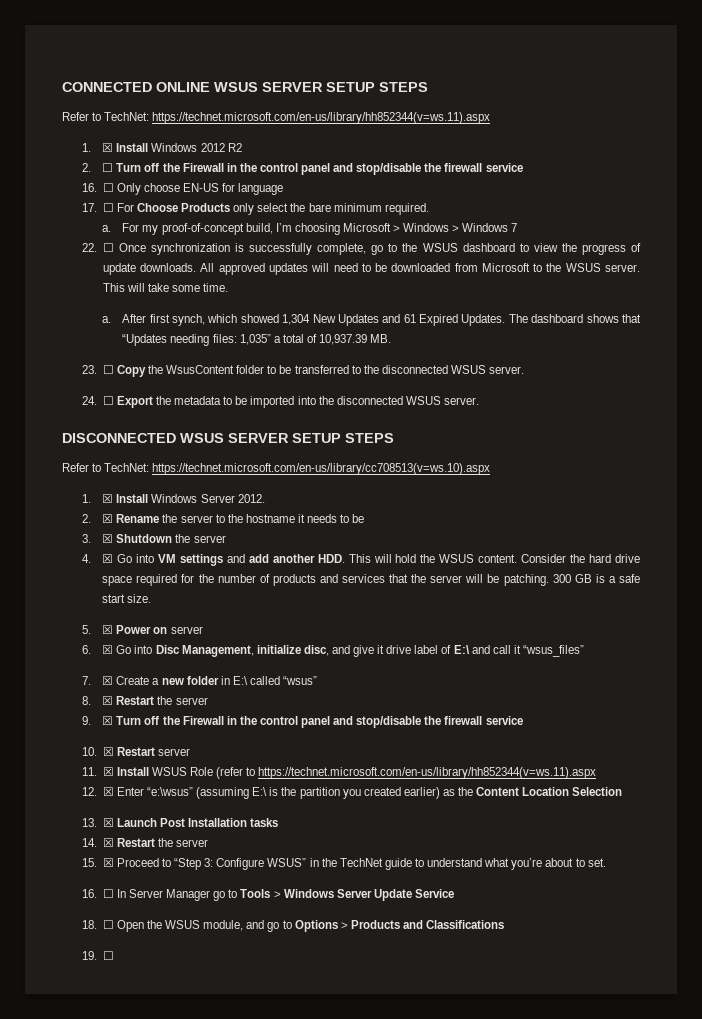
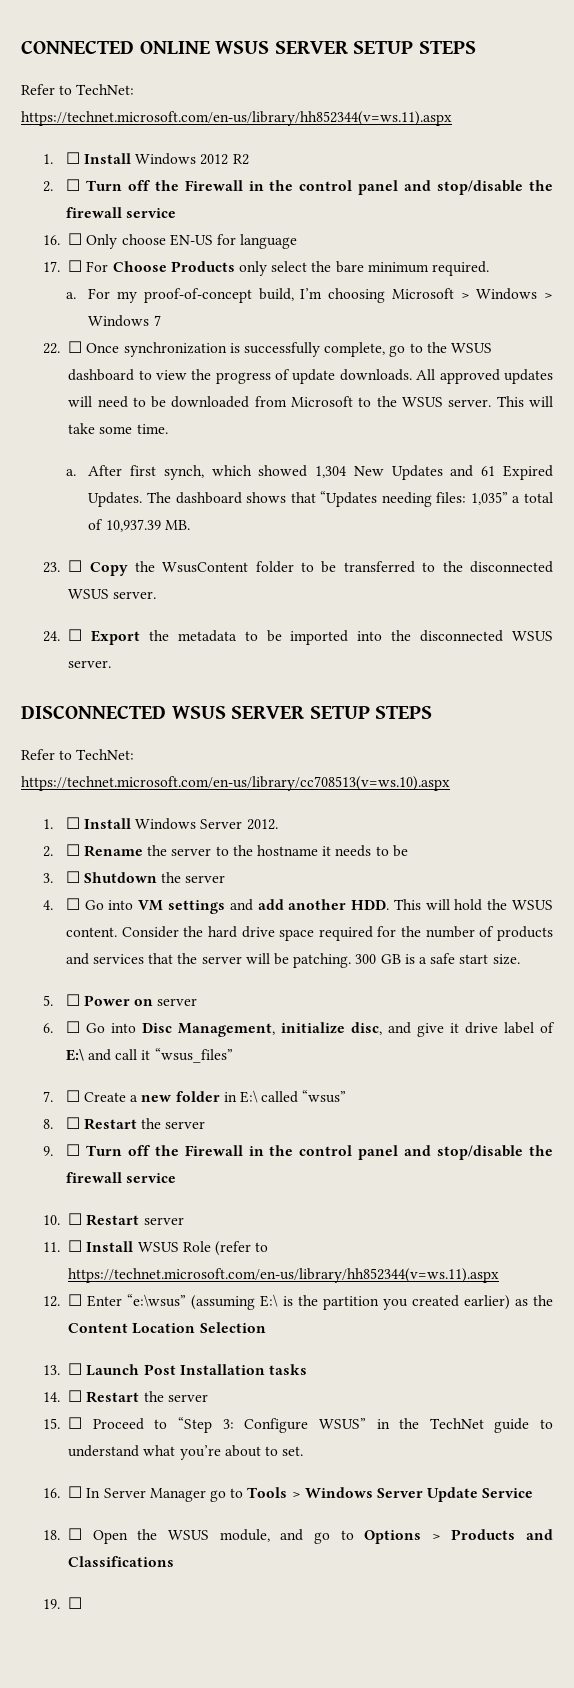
[102,143,114,152] ☒ -> [65,152,80,164] ☐
[102,494,114,503] ☒ -> [65,817,80,829] ☐
[102,514,114,523] ☒ -> [65,844,80,856] ☐
[102,534,114,543] ☒ -> [65,871,80,883] ☐
[102,554,114,563] ☒ -> [65,898,80,910] ☐
[102,625,114,634] ☒ -> [65,994,80,1006] ☐
[102,645,114,654] ☒ -> [65,1021,80,1033] ☐
[102,676,114,685] ☒ -> [65,1090,80,1102] ☐
[102,696,114,705] ☒ -> [65,1117,80,1129] ☐
[102,716,114,725] ☒ -> [65,1144,80,1156] ☐
[102,747,114,756] ☒ -> [68,1213,83,1225] ☐
[102,767,114,776] ☒ -> [68,1240,83,1252] ☐
[102,787,114,796] ☒ -> [68,1294,83,1306] ☐
[102,818,114,827] ☒ -> [68,1363,83,1375] ☐
[102,838,114,847] ☒ -> [68,1390,83,1402] ☐
[102,858,114,867] ☒ -> [68,1417,83,1429] ☐

